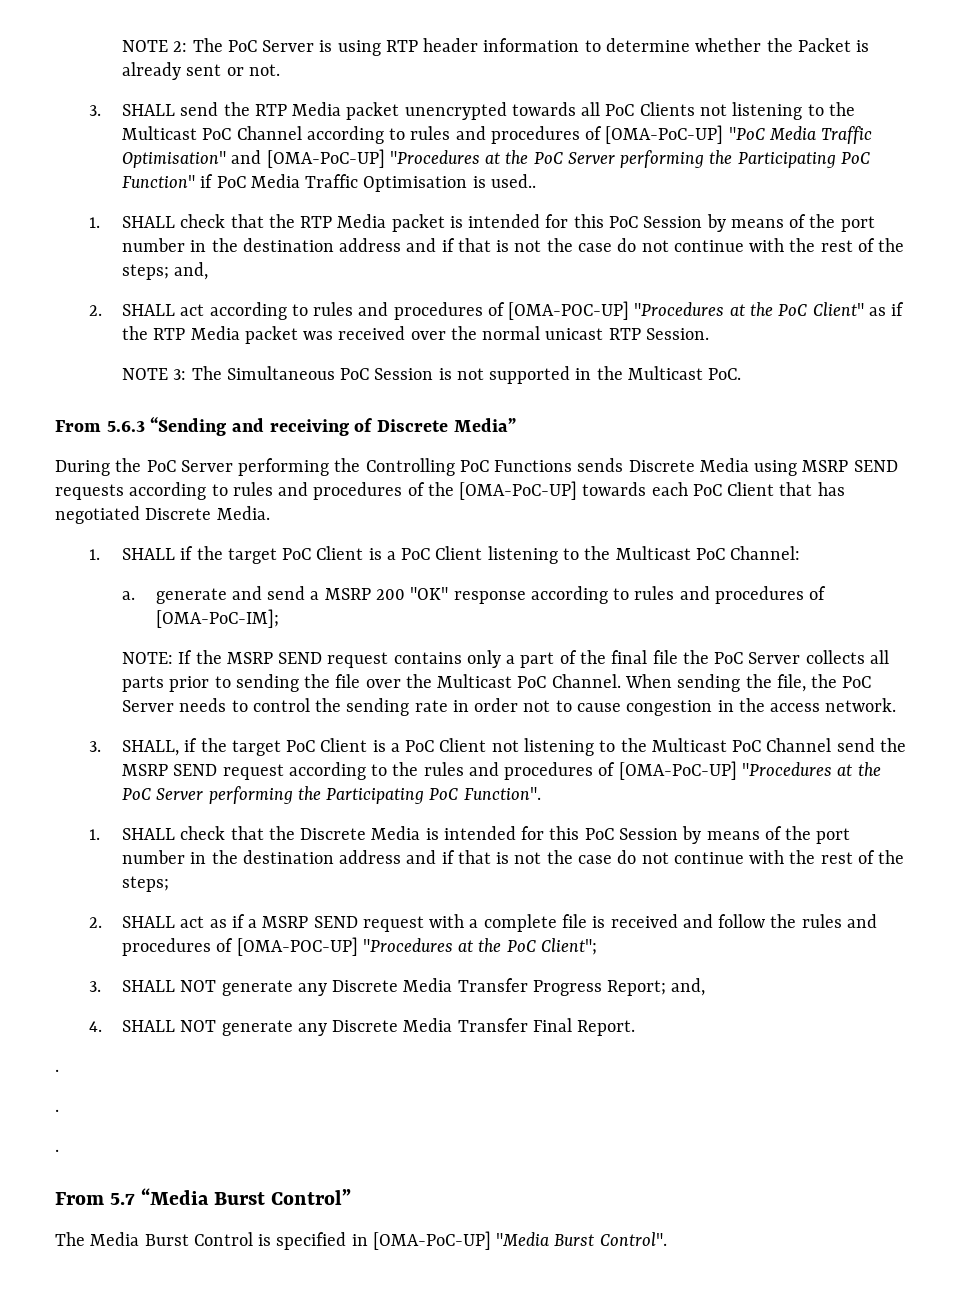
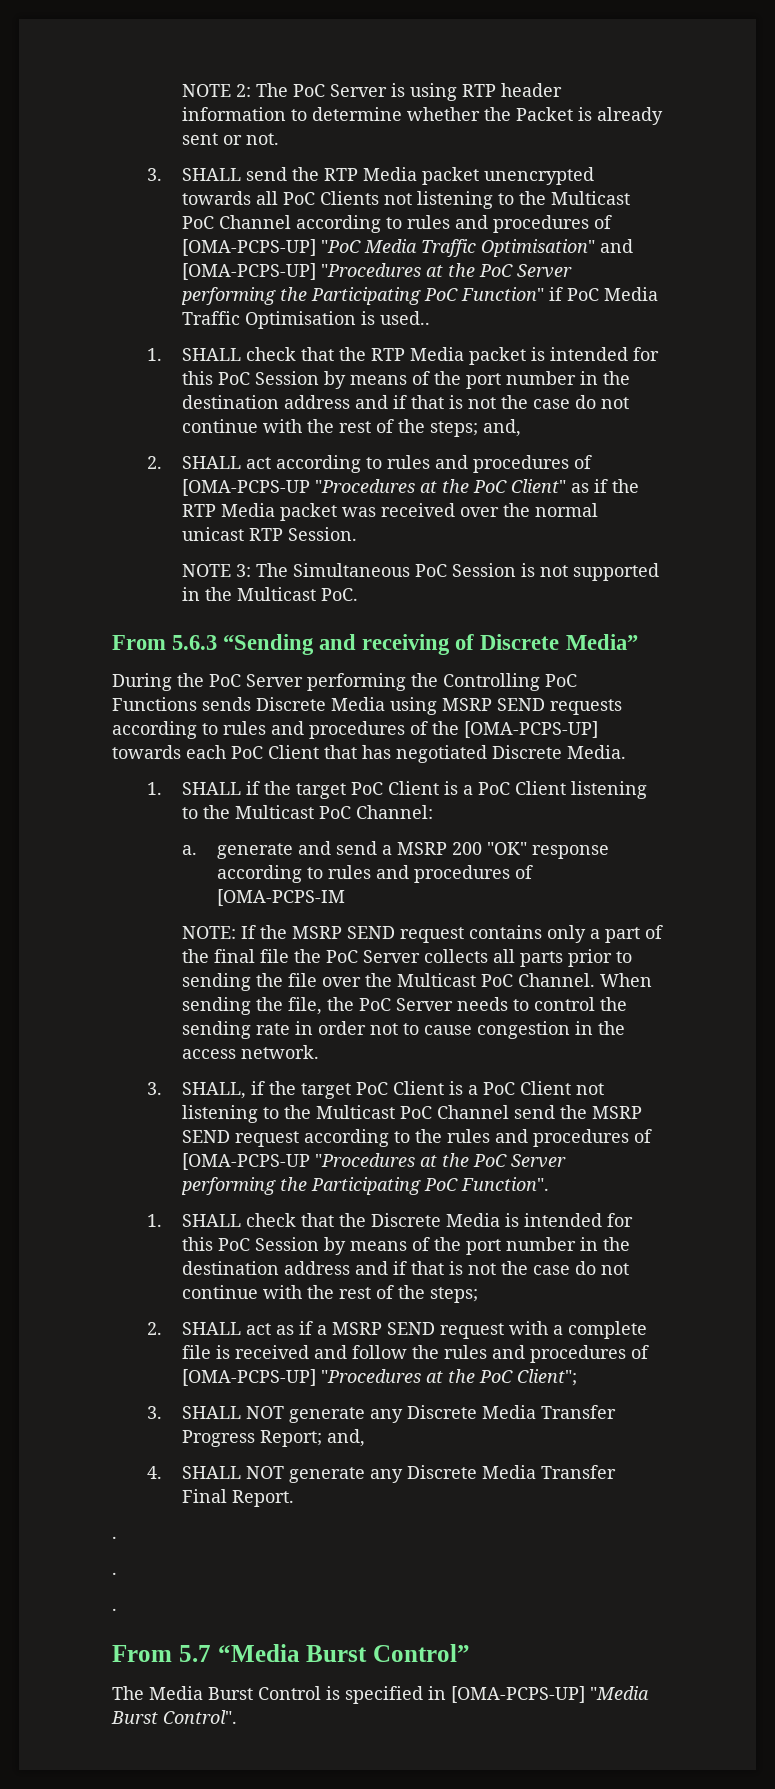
[605,125,724,144] [OMA-PoC-UP] -> [182,239,317,256] [OMA-PCPS-UP]
[266,149,385,168] [OMA-PoC-UP] -> [182,263,317,280] [OMA-PCPS-UP]
[508,301,630,320] [OMA-POC-UP] -> [182,479,311,496] [OMA-PCPS-UP
[459,481,578,500] [OMA-PoC-UP] -> [464,721,598,738] [OMA-PCPS-UP]
[155,609,279,628] [OMA-PoC-IM]; -> [217,889,346,906] [OMA-PCPS-IM
[618,761,737,780] [OMA-PoC-UP] -> [182,1153,311,1170] [OMA-PCPS-UP
[236,937,358,956] [OMA-POC-UP] -> [182,1369,317,1386] [OMA-PCPS-UP]
[372,1231,491,1250] [OMA-PoC-UP] -> [451,1686,585,1703] [OMA-PCPS-UP]

